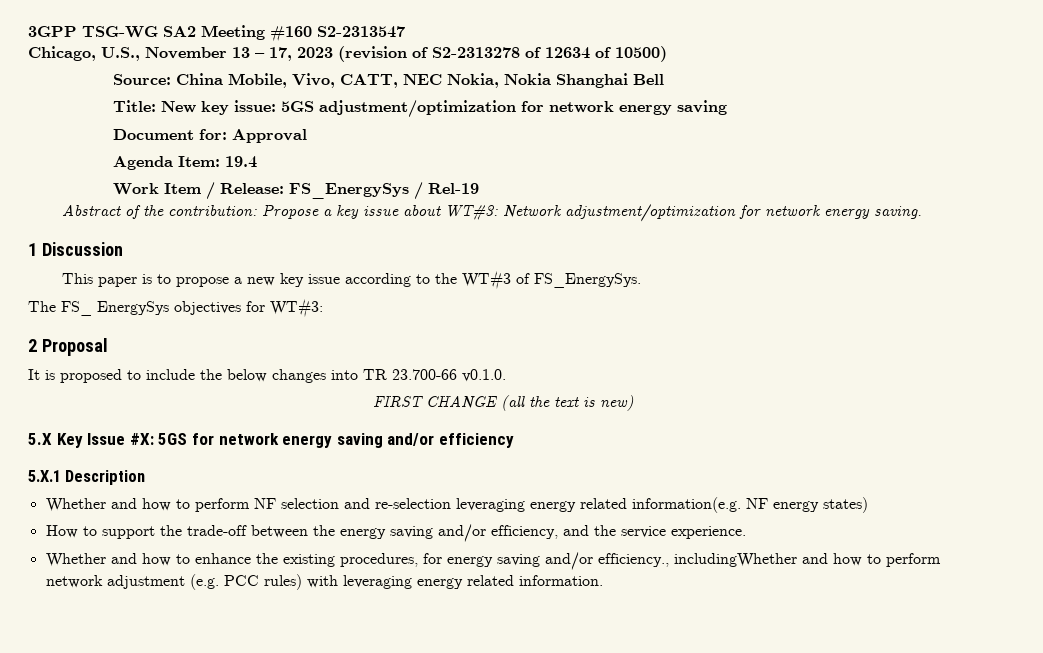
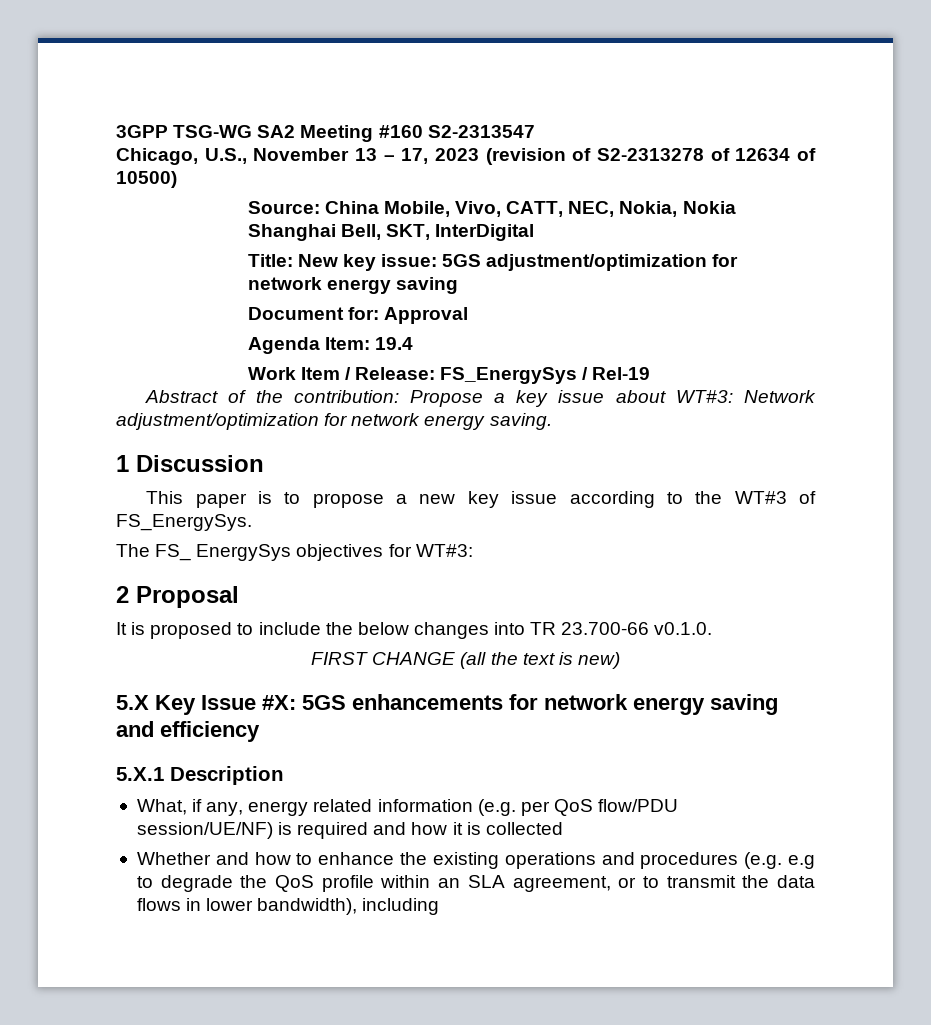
[403,74,443,85] NEC -> [568,201,615,217] NEC,
[633,74,665,85] Bell -> [340,224,535,241] Bell, SKT, InterDigital
[191,433,435,448] for network energy saving and/or -> [352,694,778,715] [116,721,154,737] enhancements for network energy saving and
[45,497,868,513] [45,524,746,542] Whether and how to perform NF selection and re-selection leveraging energy related information(e.g. NF energy states) // How to support the trade-off between the energy saving and/or efficiency, and the service experience. -> [136,799,679,816] [136,822,563,839] What, if any, energy related information (e.g. per QoS flow/PDU session/UE/NF) is required and how it is collected
[339,552,941,570] [45,574,603,590] procedures, for energy saving and/or efficiency., includingWhether and how to perform network adjustment (e.g. PCC rules) with leveraging energy related information. -> [504,852,816,869] [136,875,816,892] [136,898,440,915] operations and procedures (e.g. e.g to degrade the QoS profile within an SLA agreement, or to transmit the data flows in lower bandwidth), including

